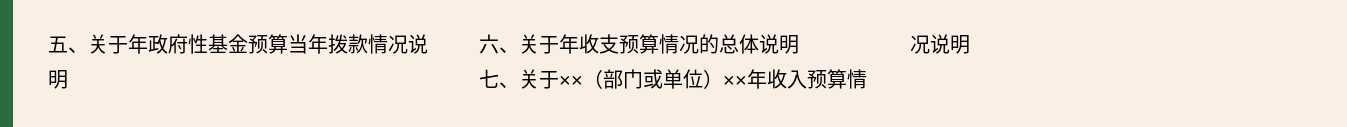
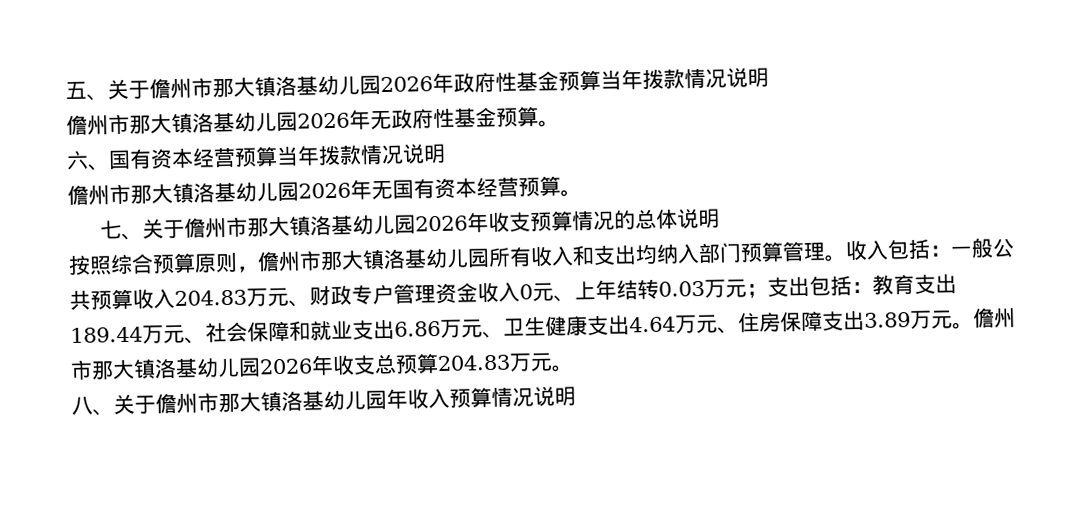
(128, 45) none -> [149,75,433,100] 儋州市那大镇洛基幼儿园2026
[479,34,559,54] 六、关于 -> [66,106,560,136] [66,143,446,171] [67,175,582,206] [99,214,468,241] 儋州市那大镇洛基幼儿园2026年无政府性基金预算。 // 六、国有资本经营预算当年拨款情况说明 // 儋州市那大镇洛基幼儿园2026年无国有资本经营预算。 // 七、关于儋州市那大镇洛基幼儿园2026
[479,69,747,89] 七、关于××（部门或单位）×× -> [68,237,1015,276] [69,273,957,311] [70,307,1016,344] [70,352,574,380] [71,390,387,416] 按照综合预算原则，儋州市那大镇洛基幼儿园所有收入和支出均纳入部门预算管理。收入包括：一般公共预算收入204.83万元、财政专户管理资金收入0元、上年结转0.03万元；支出包括：教育支出189.44万元、社会保障和就业支出6.86万元、卫生健康支出4.64万元、住房保障支出3.89万元。儋州市那大镇洛基幼儿园2026年收支总预算204.83万元。 // 八、关于儋州市那大镇洛基幼儿园

